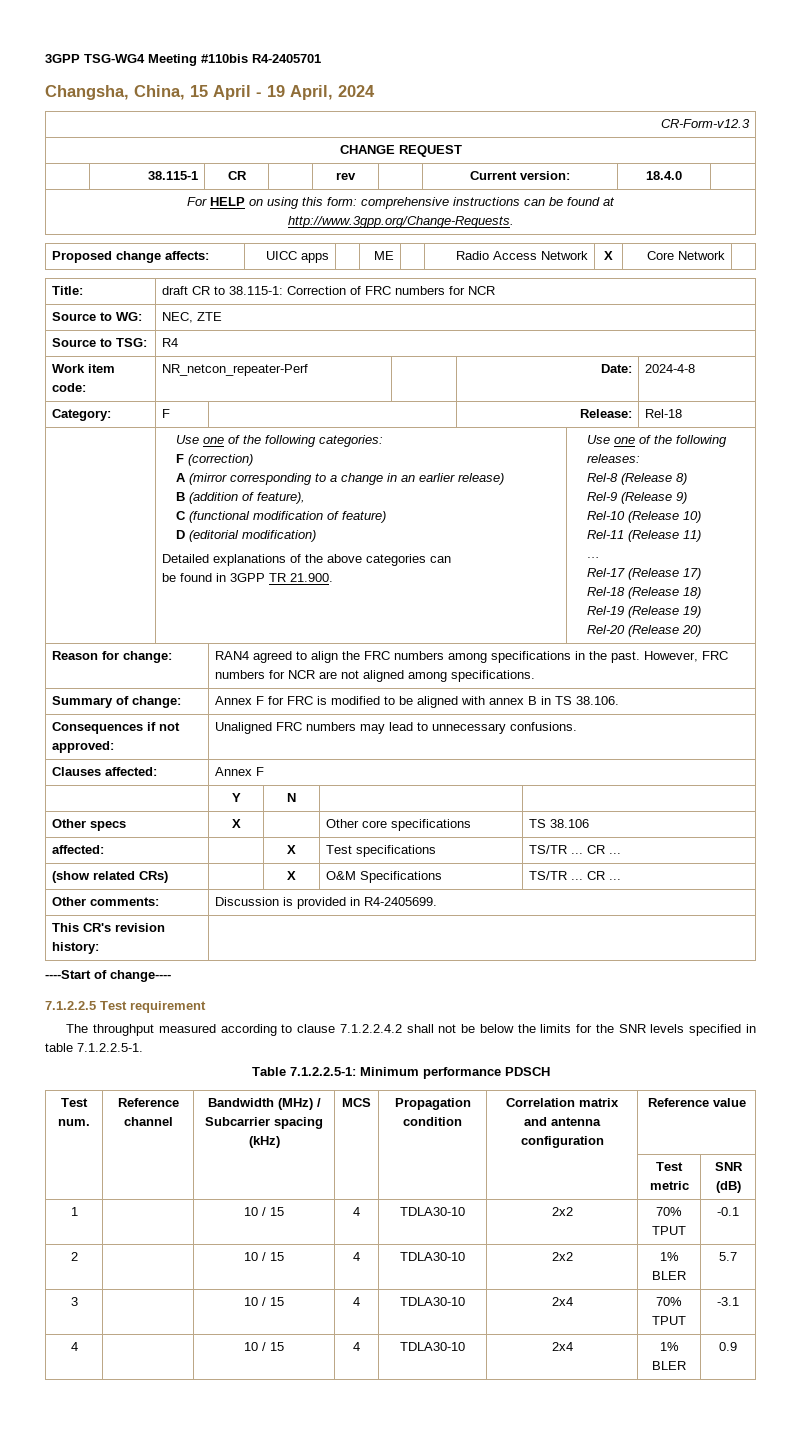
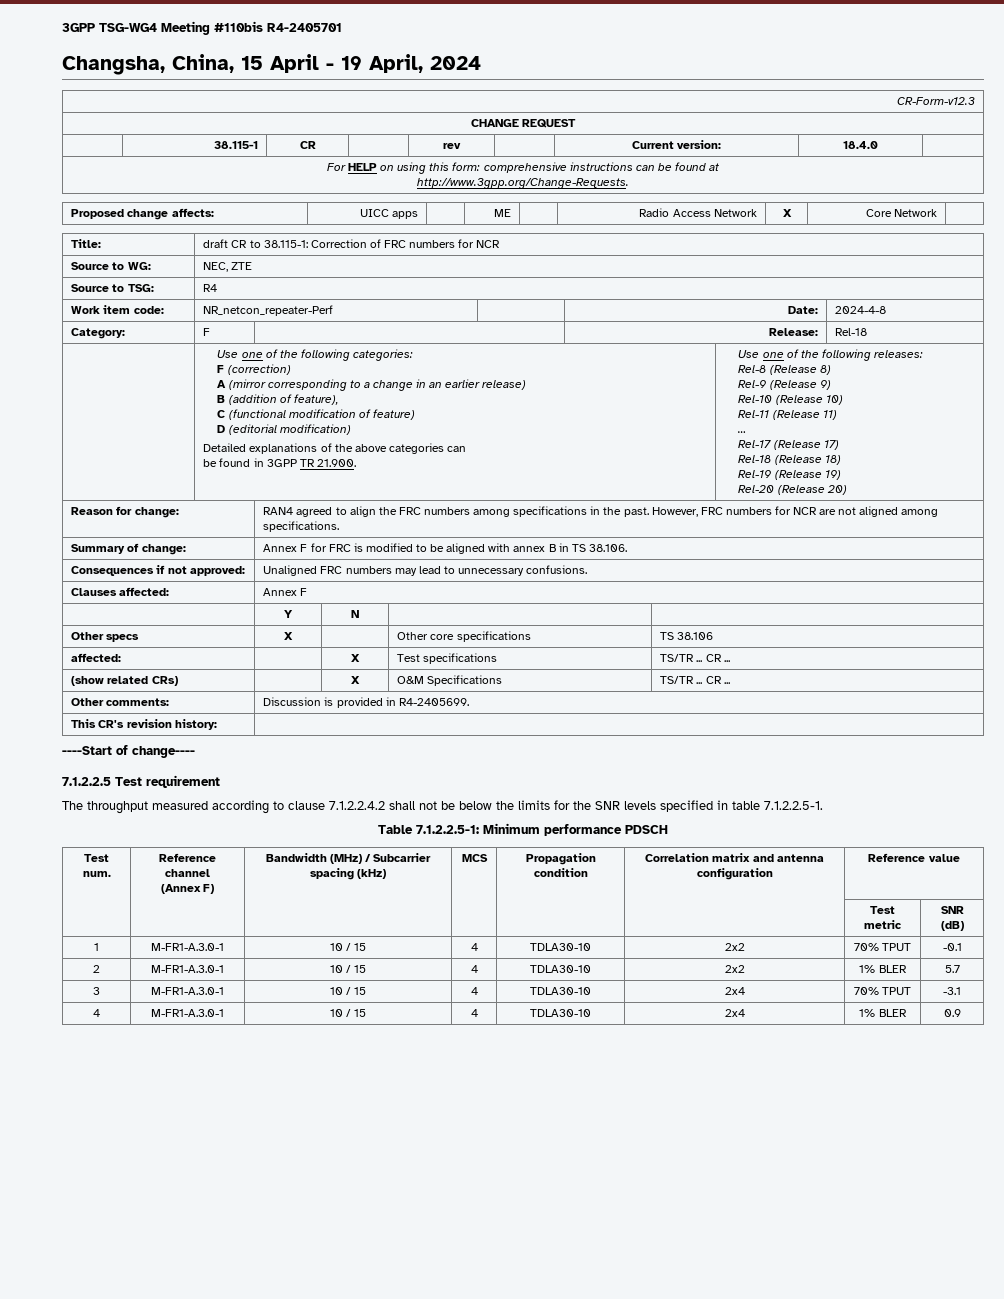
(173, 1121) none -> [160,884,215,894] // (Annex F)
(78, 1211) none -> [151,943,224,951] M-FR1-A.3.0-1
(78, 1256) none -> [151,965,224,973] M-FR1-A.3.0-1
(78, 1301) none -> [151,987,224,995] M-FR1-A.3.0-1
(78, 1346) none -> [151,1009,224,1017] M-FR1-A.3.0-1

